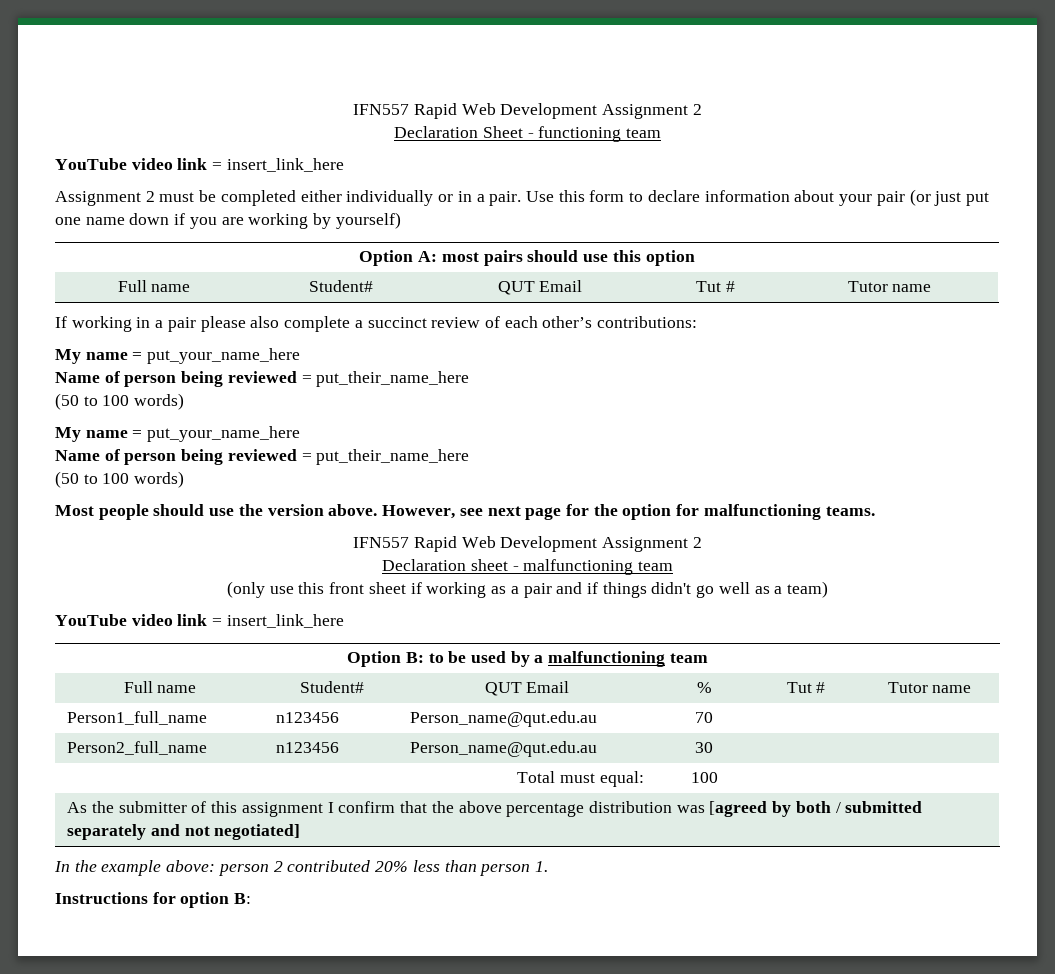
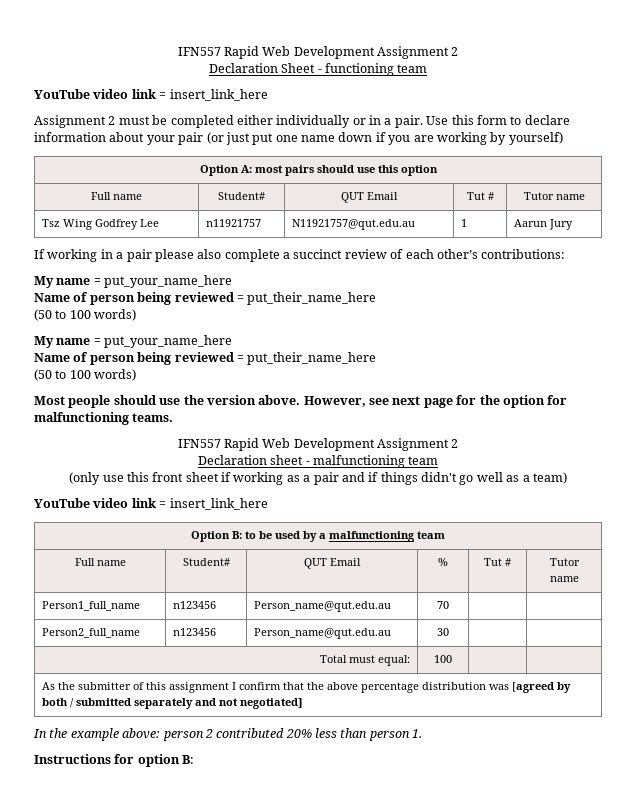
(932, 288) none -> [41,219,159,230] [205,219,261,227] [291,219,415,230] [460,219,467,227] [513,219,573,230] // Tsz Wing Godfrey Lee | n11921757 | N11921757@qut.edu.au | 1 | Aarun Jury

